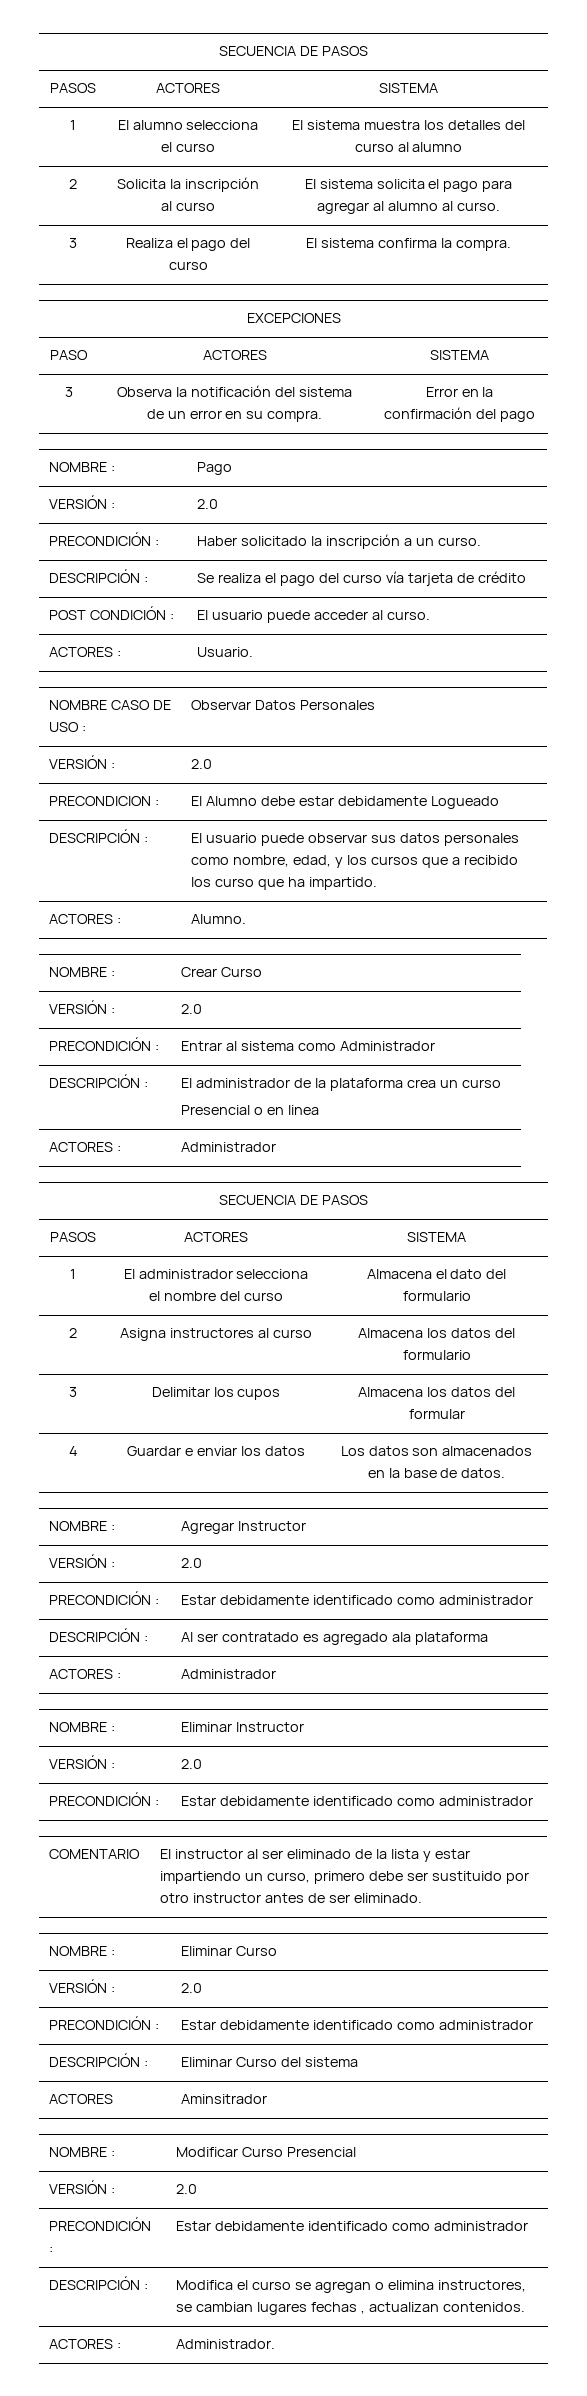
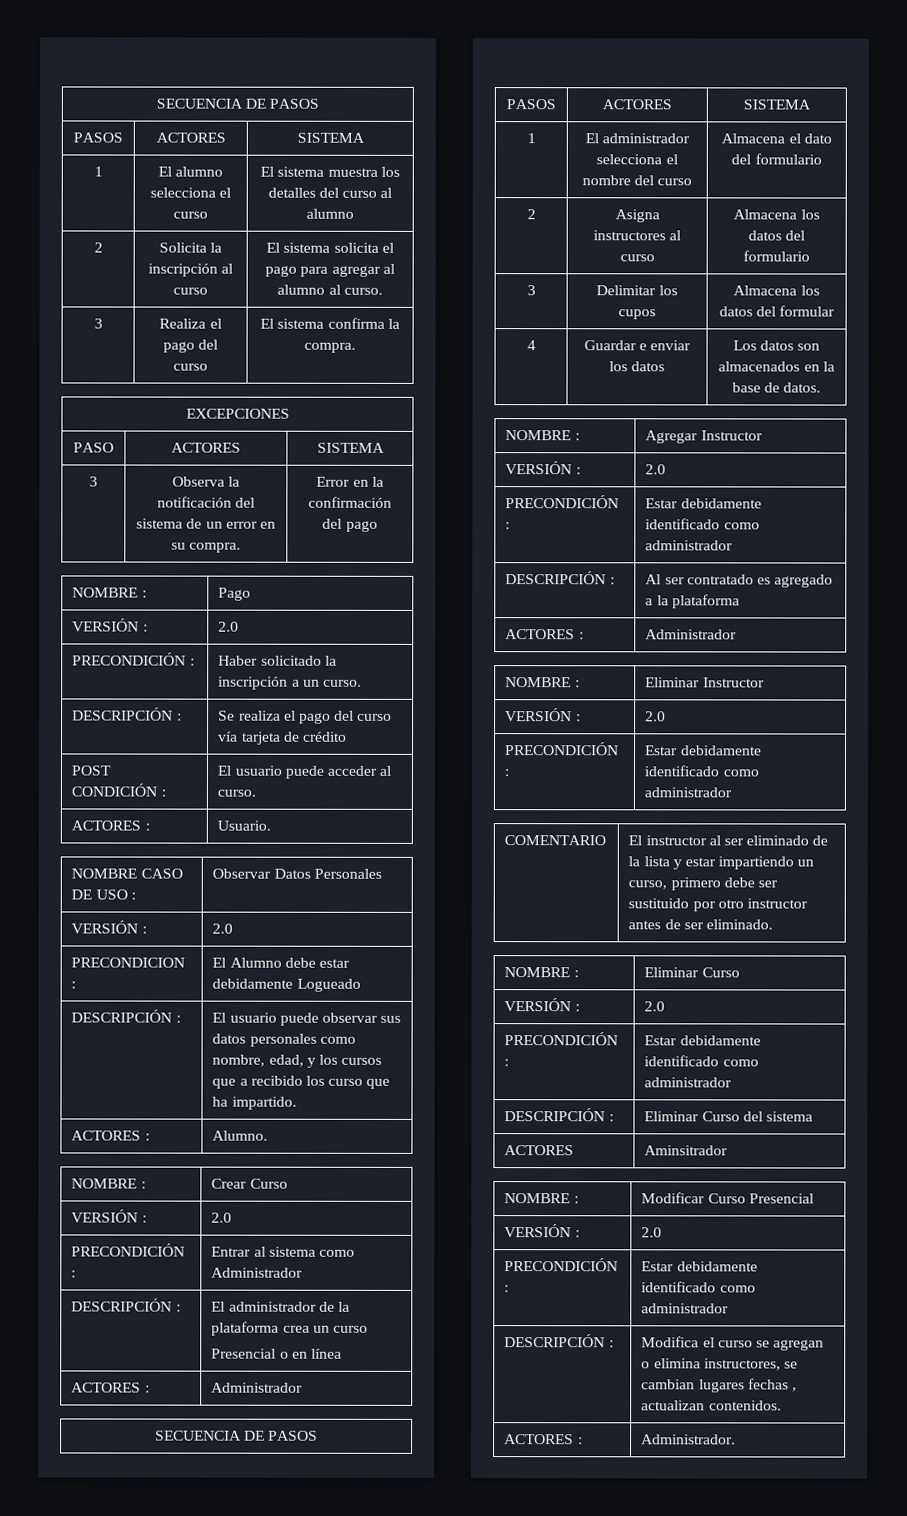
[288,1105,320,1115] linea -> [310,1348,342,1359] línea
[391,1632,411,1642] ala -> [645,595,669,606] a la

